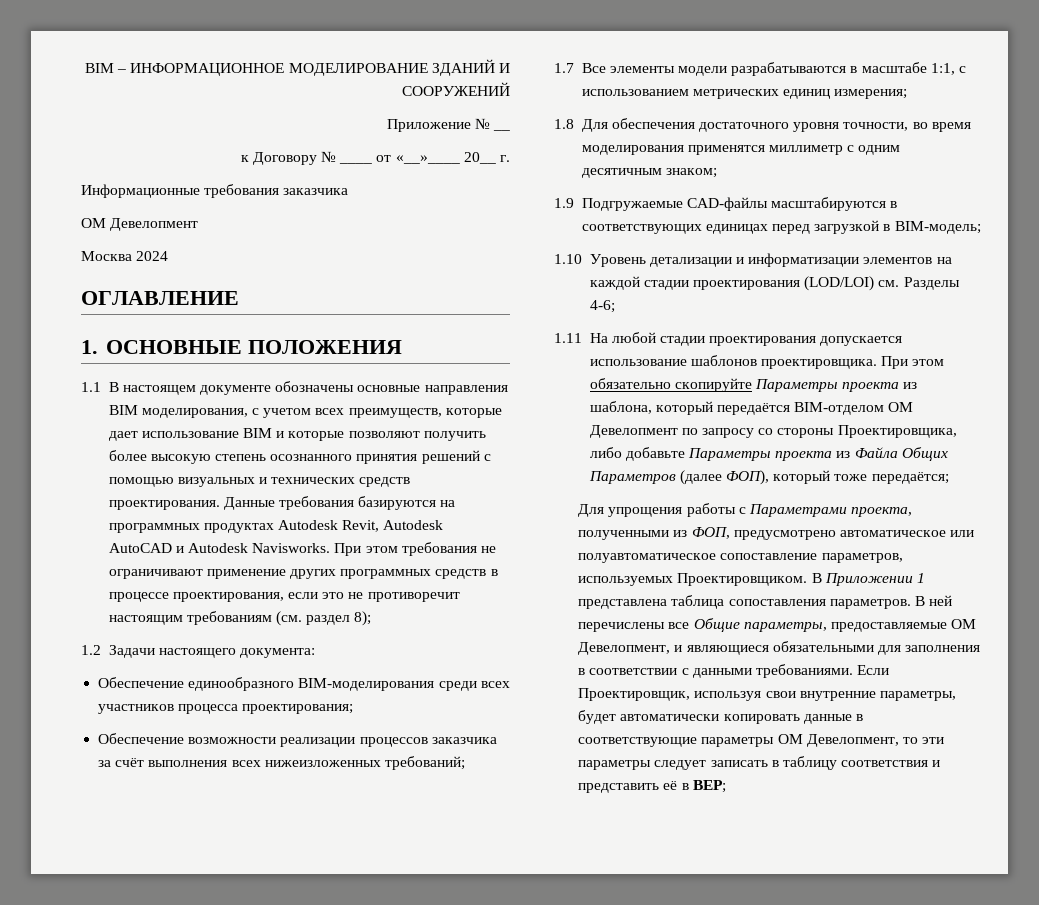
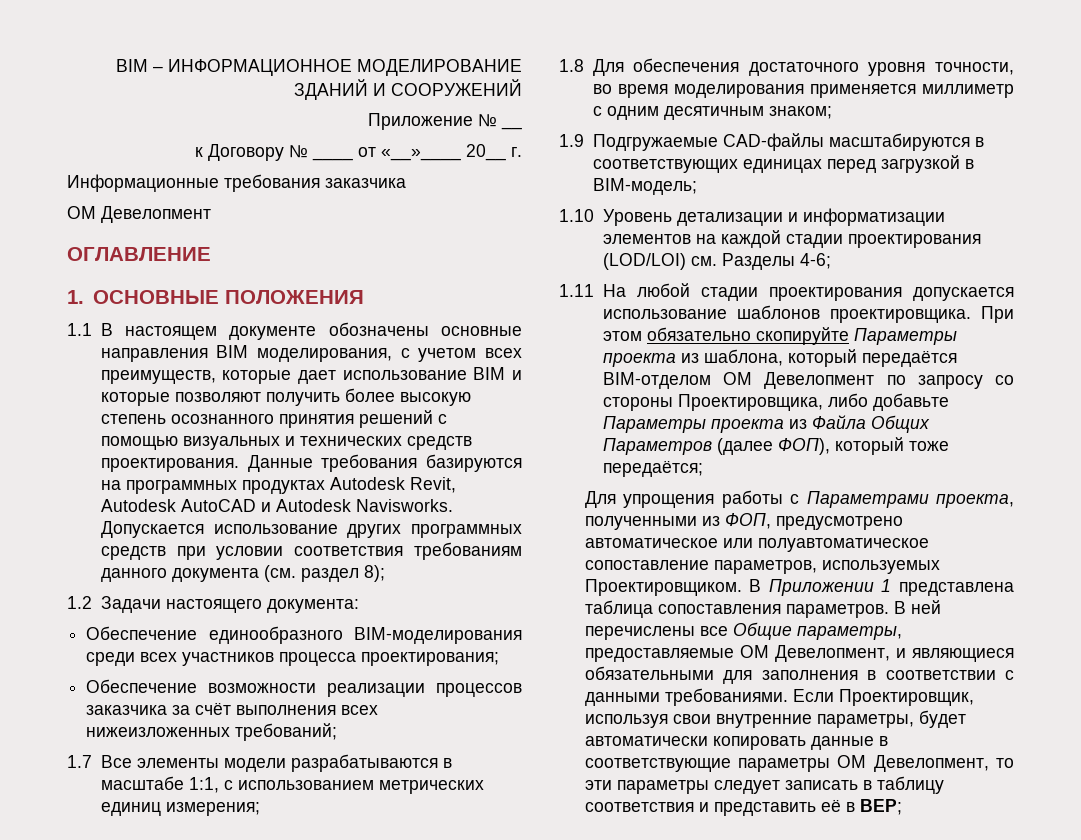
[81,251,169,261] // Москва 2024 -> (211, 214) none
[334,542,497,556] [108,569,498,579] [108,592,460,602] [108,611,272,625] При этом требования не ограничивают применение других программных средств в процессе проектирования, если это не противоречит настоящим требованиям -> [100,521,522,538] [100,542,522,560] [100,568,259,582] Допускается использование других программных средств при условии соответствия требованиям данного документа
[687,145,765,155] применятся -> [809,84,916,98] применяется

